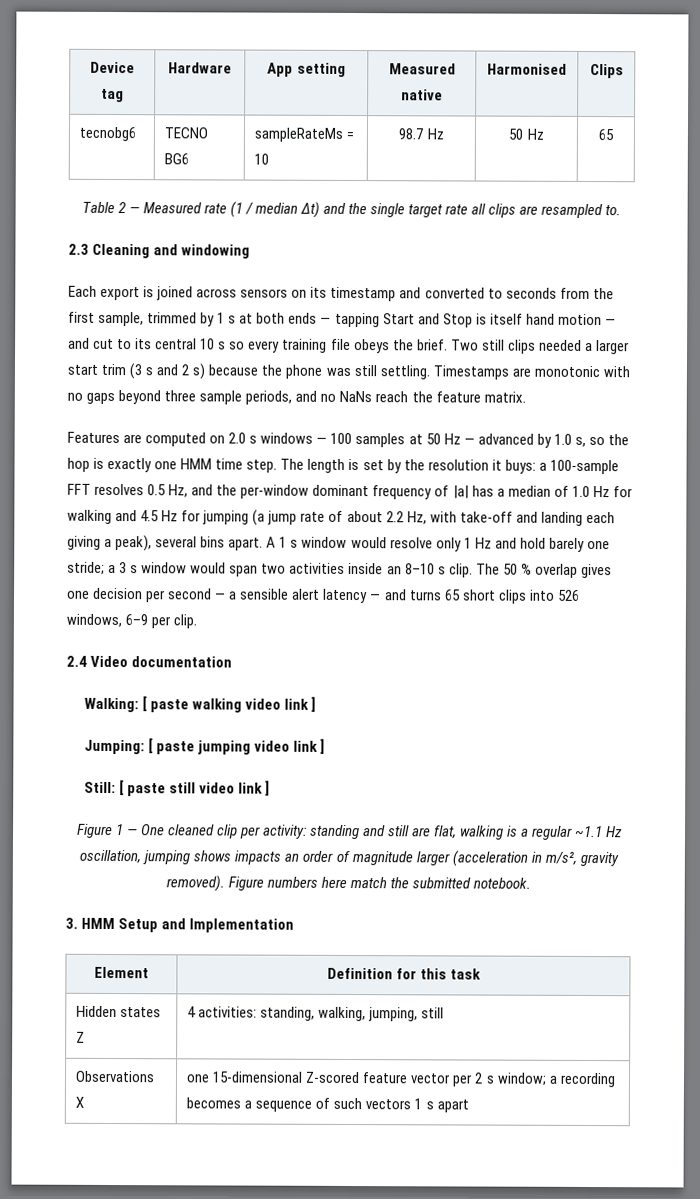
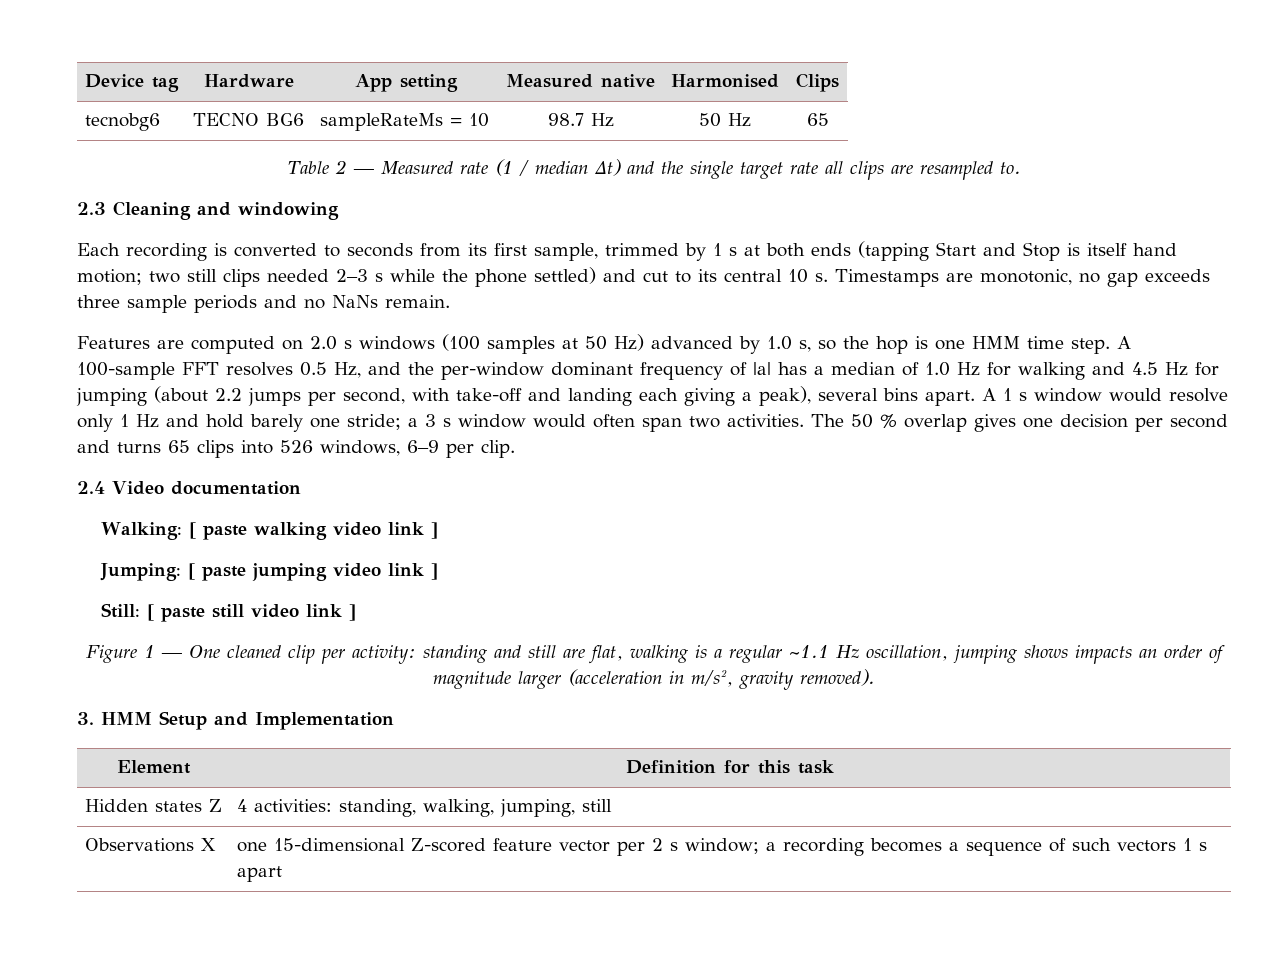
[100,286,422,302] export is joined across sensors on its timestamp and -> [126,243,227,261] recording is
[592,288,614,300] the -> [468,243,487,256] its
[320,312,380,328] — tapping -> [858,241,929,261] (tapping
[557,313,616,326] motion — -> [77,267,596,287] motion; two still clips needed 2–3 s while the phone settled)
[218,338,630,355] [67,363,630,380] [67,390,162,405] s so every training file obeys the brief. Two still clips needed a larger start trim (3 s and 2 s) because the phone was still settling. Timestamps are monotonic with no gaps beyond -> [815,269,1210,287] s. Timestamps are monotonic, no gap exceeds
[245,390,293,405] periods, -> [194,295,257,313] periods
[375,391,526,403] reach the feature matrix. -> [385,295,450,308] remain.
[316,432,353,445] — 100 -> [442,334,480,351] (100
[443,433,475,445] Hz — -> [614,334,644,351] Hz)
[107,457,153,473] exactly -> (928, 342) none
[280,458,547,474] The length is set by the resolution it buys: a -> [1117,336,1131,349] A
[252,509,427,526] (a jump rate of about 2.2 Hz, -> [154,386,405,406] (about 2.2 jumps per second,
(227, 568) none -> [593,414,635,428] often
[289,562,473,578] activities inside an 8–10 s clip. -> [727,414,804,427] activities.
[214,588,382,604] — a sensible alert latency — -> (1228, 421) none
[461,589,496,601] short -> (190, 446) none
[227,876,532,891] Figure numbers here match the submitted notebook. -> (875, 677) none

